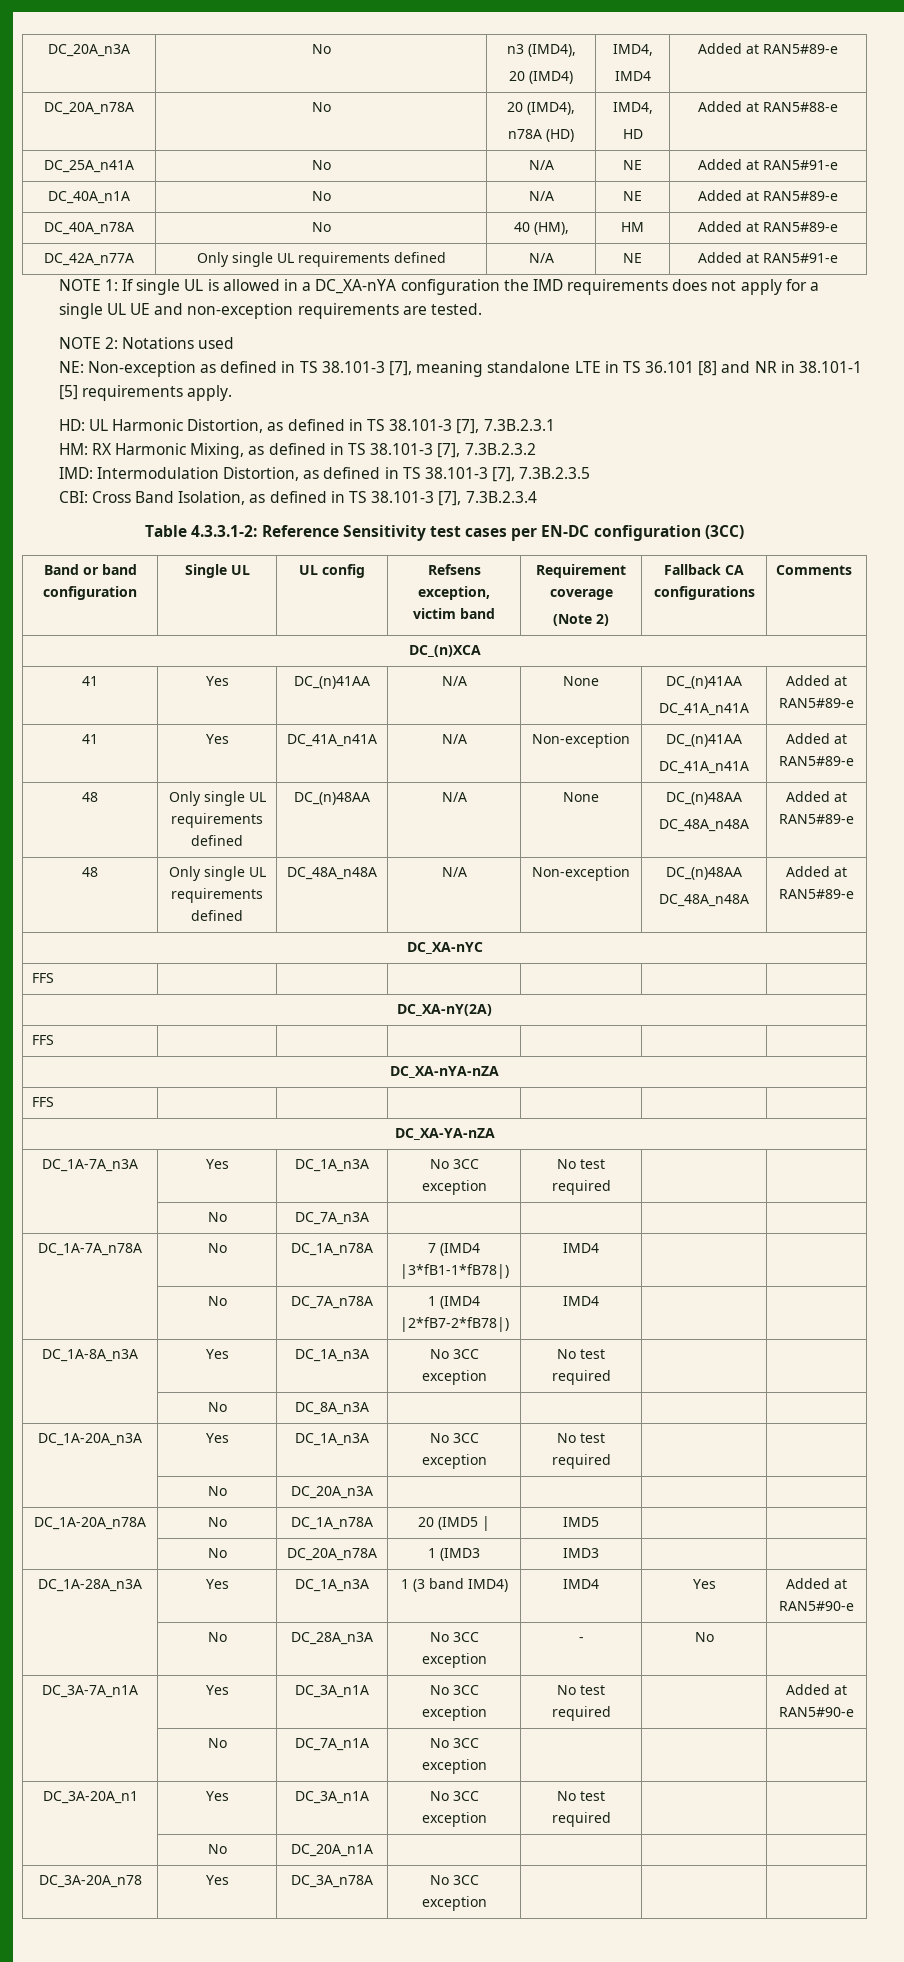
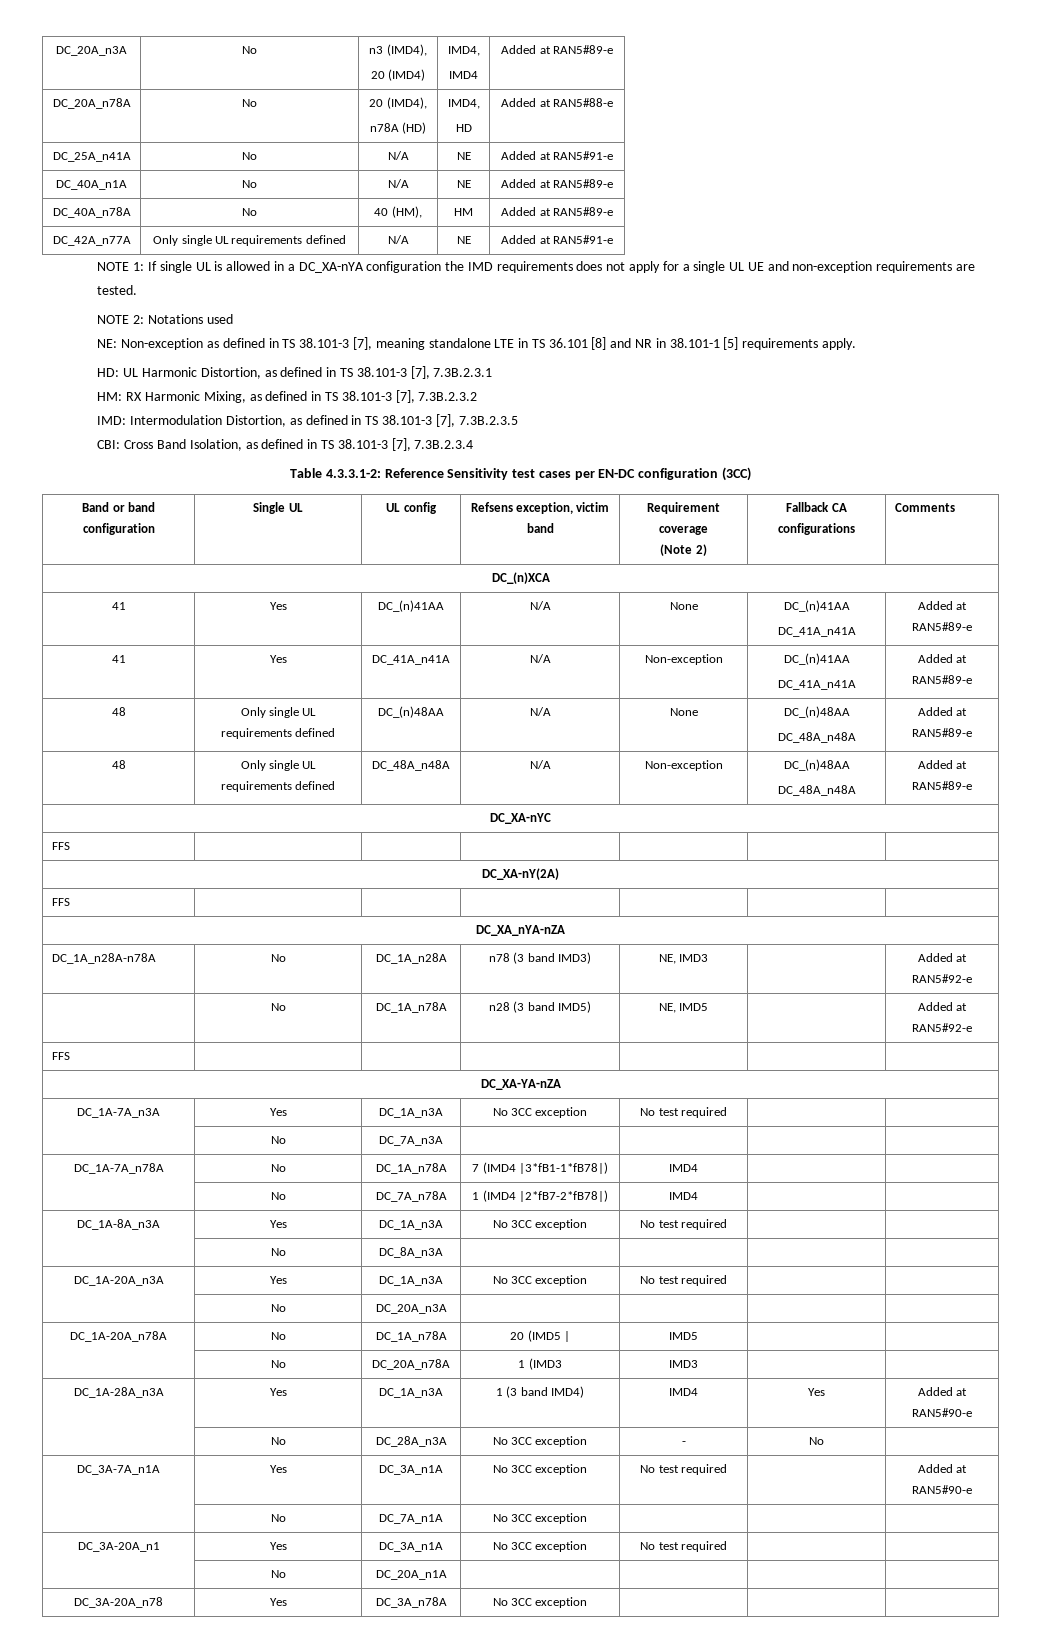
[390,1066,499,1078] DC_XA-nYA-nZA -> [476,925,565,936] [51,953,156,964] [270,954,286,962] [375,953,447,964] [488,952,592,964] [658,954,709,964] [917,953,968,962] [912,974,972,983] [270,1003,286,1011] [375,1002,447,1013] [488,1001,592,1013] [658,1003,709,1013] [917,1002,968,1011] [912,1023,972,1032] DC_XA_nYA-nZA // DC_1A_n28A-n78A | No | DC_1A_n28A | n78 (3 band IMD3) | NE, IMD3 | | Added at RAN5#92-e // | No | DC_1A_n78A | n28 (3 band IMD5) | NE, IMD5 | | Added at RAN5#92-e

